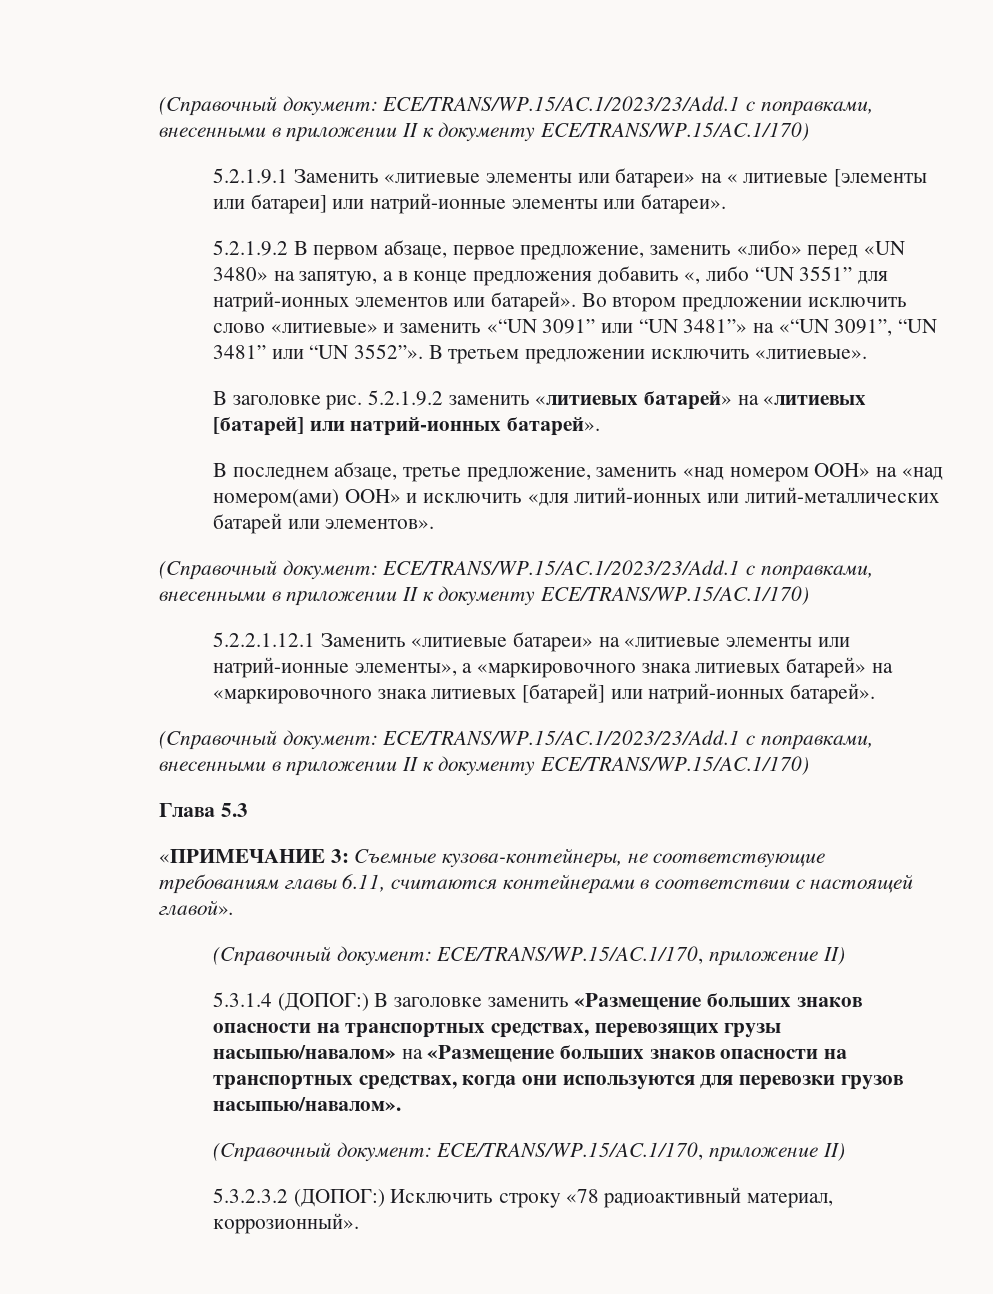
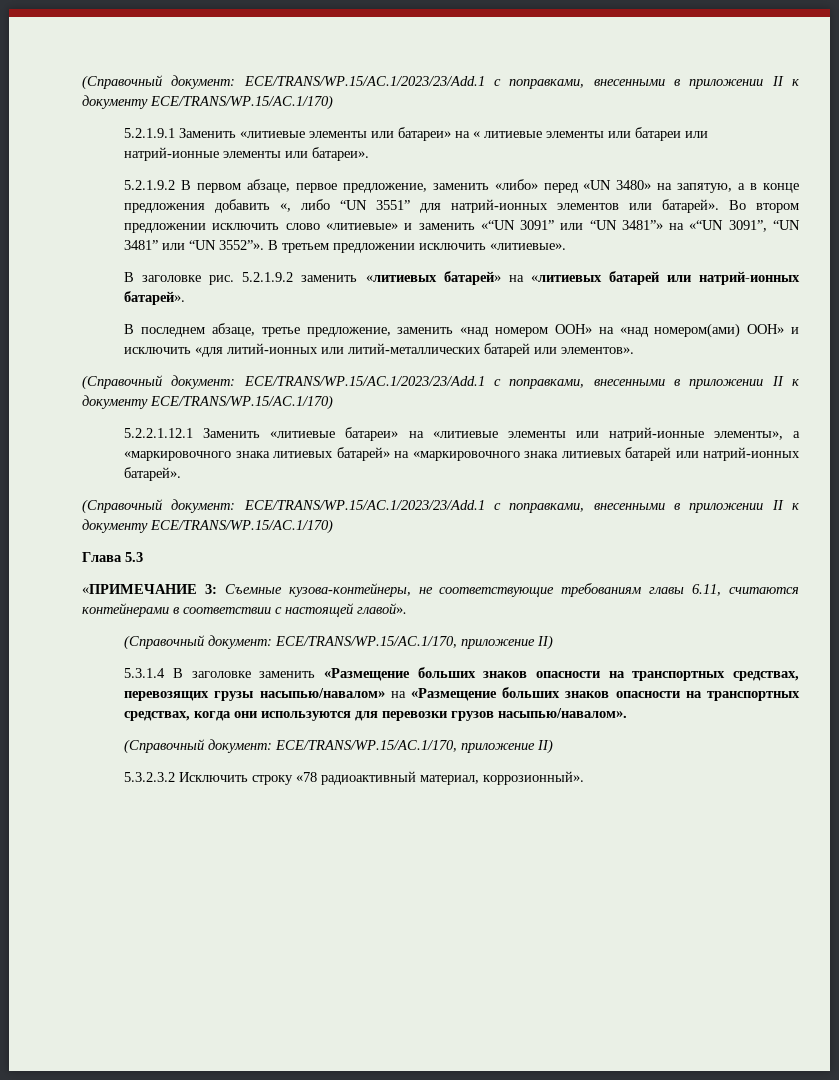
[834,169,928,187] [213,194,327,214] [элементы или батареи] -> [546,127,682,141] элементы или батареи
[213,417,305,436] [батарей] -> [608,271,659,285] батарей
[522,683,606,704] [батарей] -> [625,447,672,461] батарей
[277,993,369,1011] (ДОПОГ:) -> (166, 673) none
[293,1189,385,1207] (ДОПОГ:) -> (176, 777) none

